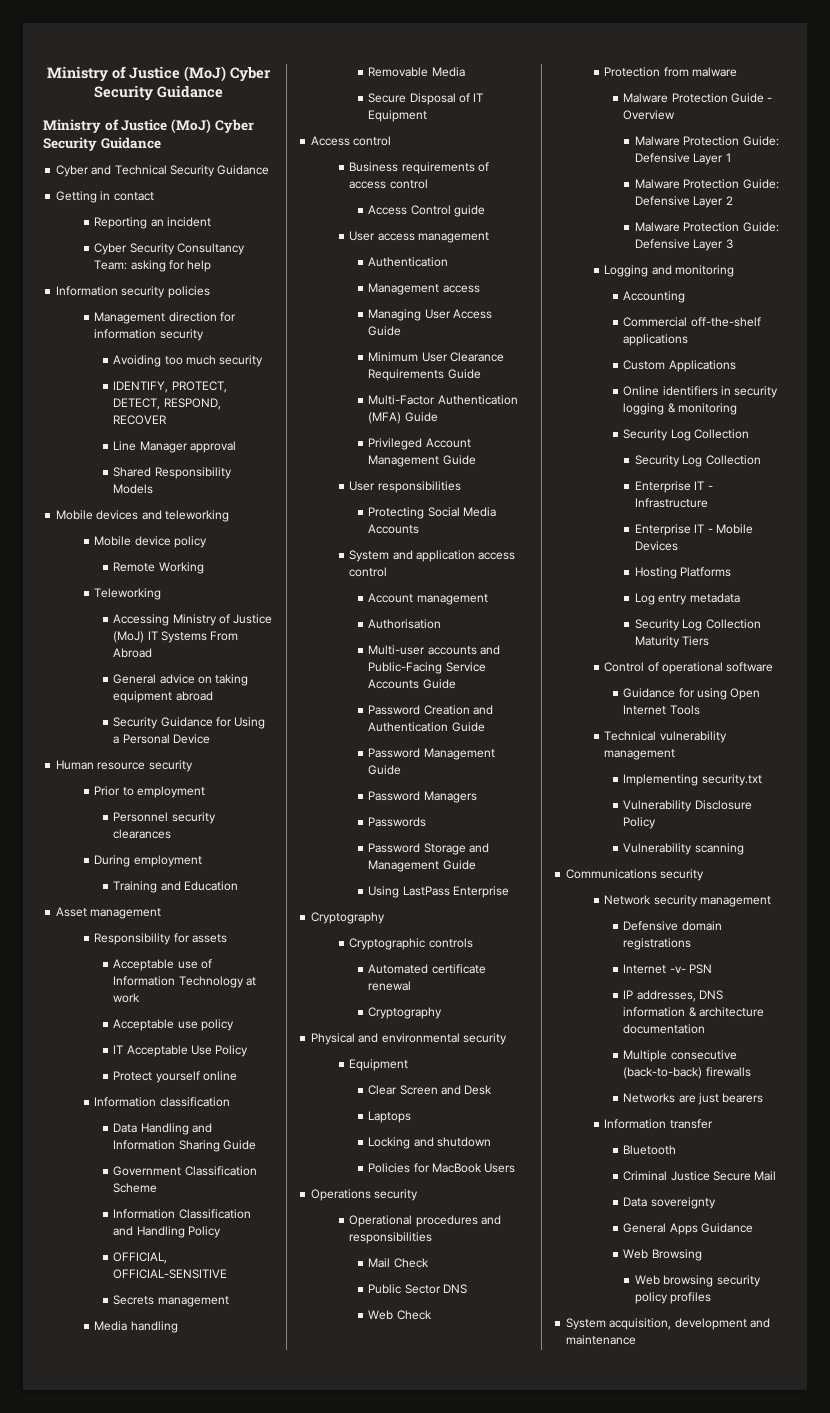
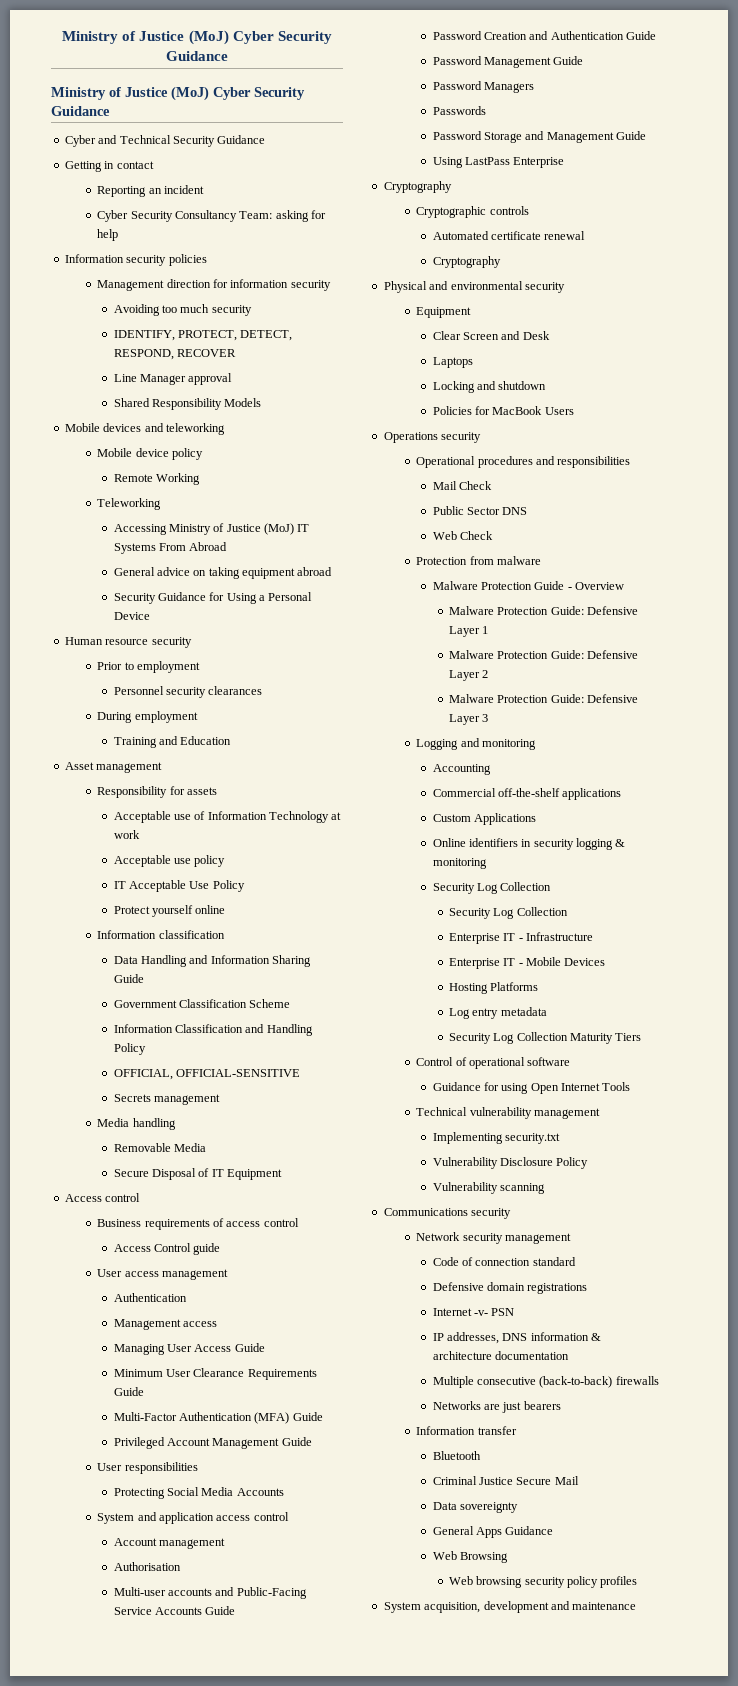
(771, 901) none -> [432,1257,576,1266] // Code of connection standard

